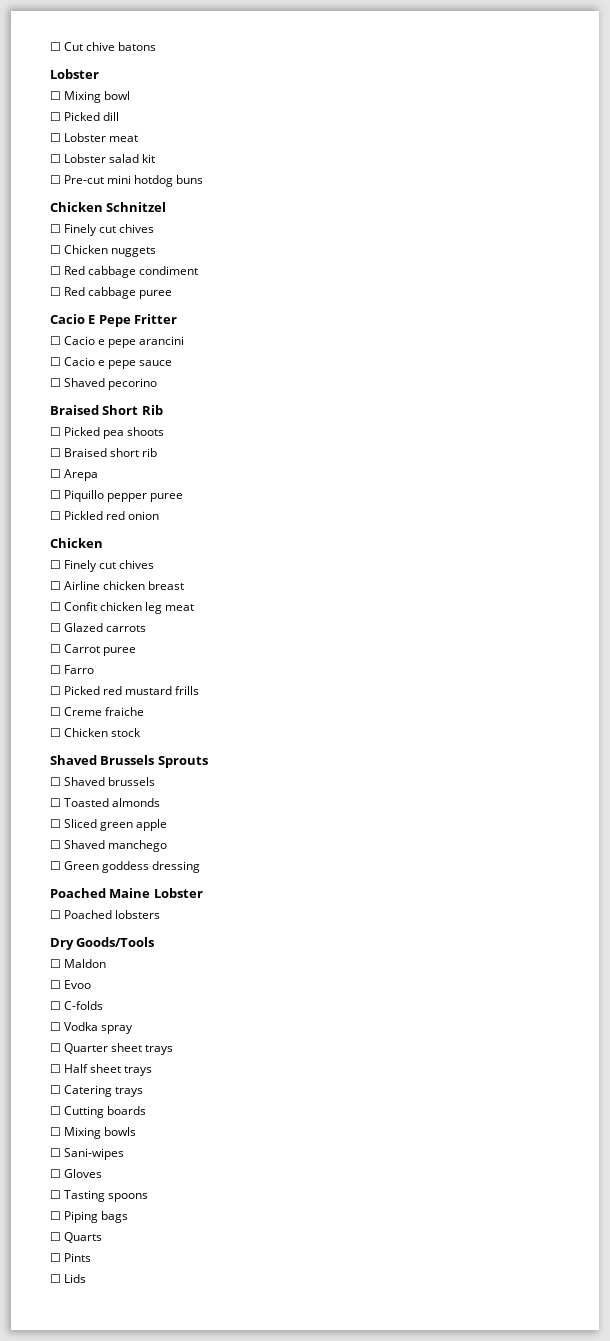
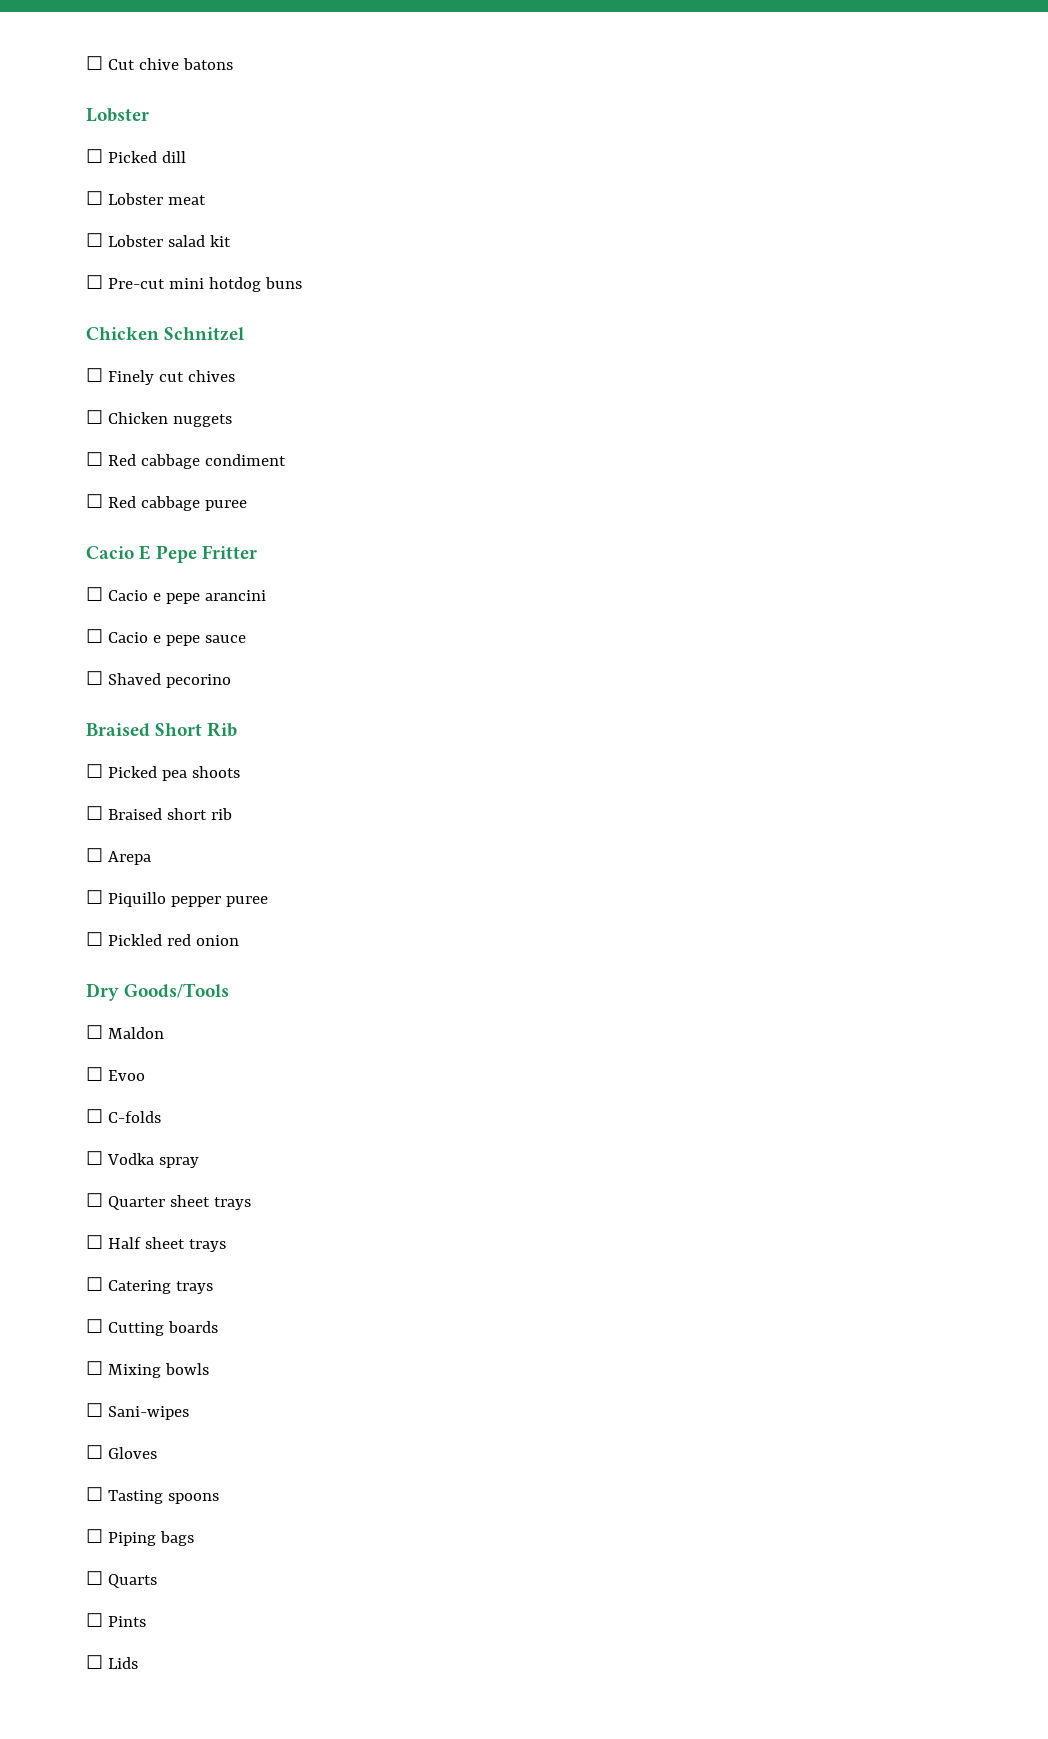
[50,91,131,103] // ☐ Mixing bowl -> (149, 115) none
[50,538,103,548] [50,560,155,572] [50,581,185,590] [50,602,195,614] [50,623,147,632] [50,644,137,656] [50,665,95,674] [50,686,200,695] [50,707,145,716] [50,728,142,737] [50,755,208,768] [50,777,156,786] [50,798,161,807] [50,819,168,831] [50,840,168,852] [50,861,201,873] [50,888,203,898] [50,910,161,919] // Chicken // ☐ Finely cut chives // ☐ Airline chicken breast // ☐ Confit chicken leg meat // ☐ Glazed carrots // ☐ Carrot puree // ☐ Farro // ☐ Picked red mustard frills // ☐ Creme fraiche // ☐ Chicken stock // Shaved Brussels Sprouts // ☐ Shaved brussels // ☐ Toasted almonds // ☐ Sliced green apple // ☐ Shaved manchego // ☐ Green goddess dressing // Poached Maine Lobster // ☐ Poached lobsters -> (239, 940) none

